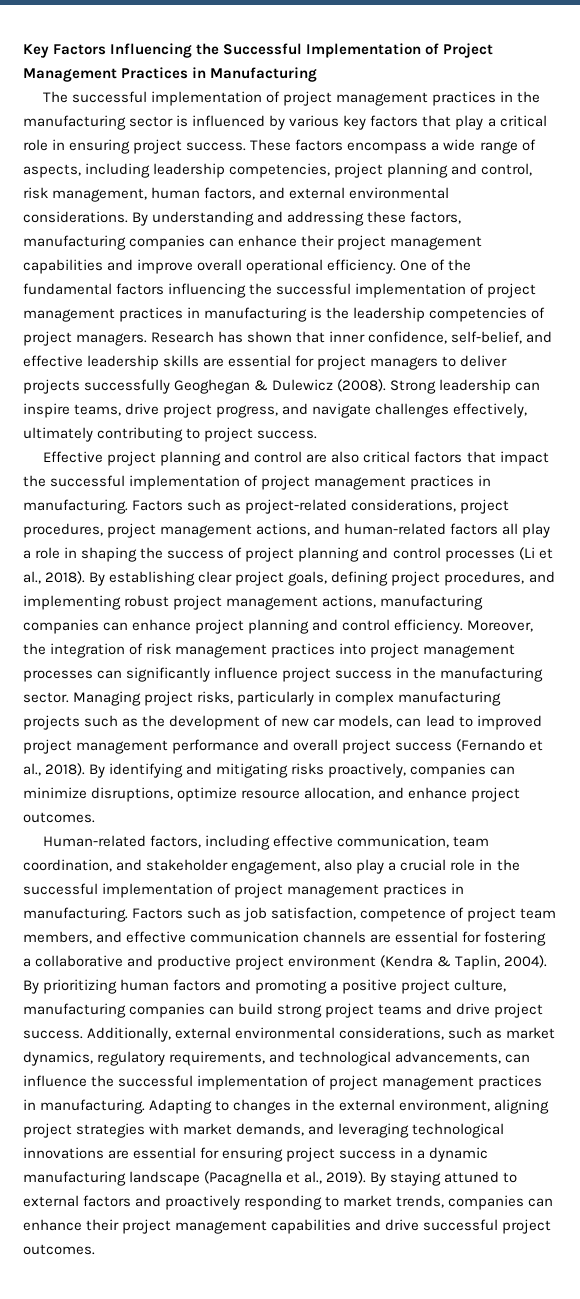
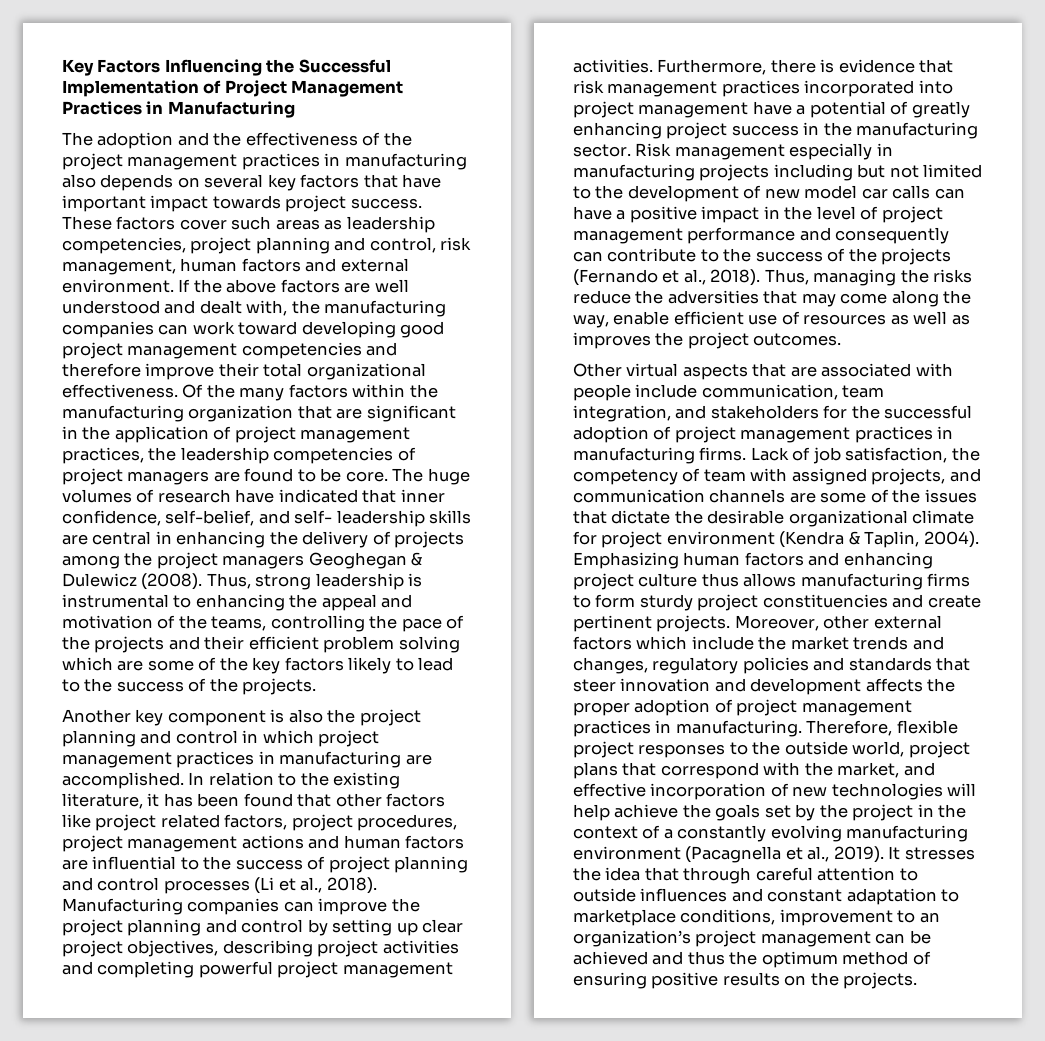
[72,91,541,106] [23,115,547,130] [23,139,536,154] [23,163,151,178] successful implementation of project management practices in the manufacturing sector is influenced by various key factors that play a critical role in ensuring project success. These factors encompass a wide range of aspects, including -> [97,132,412,149] [62,153,467,170] [62,174,442,191] [62,195,422,212] [62,216,343,230] adoption and the effectiveness of the project management practices in manufacturing also depends on several key factors that have important impact towards project success. These factors cover such areas as
[204,187,256,200] factors, -> [241,258,301,272] factors
[349,187,450,199] [23,211,462,226] [23,235,483,250] [23,259,472,274] [23,283,537,298] [23,307,546,322] [23,331,553,346] [23,355,508,370] [23,379,541,394] [23,403,528,418] [23,427,318,442] [43,451,549,466] [23,475,492,490] [23,499,510,514] [23,523,551,538] [23,547,138,562] environmental considerations. By understanding and addressing these factors, manufacturing companies can enhance their project management capabilities and improve overall operational efficiency. One of the fundamental factors influencing the successful implementation of project management practices in manufacturing is the leadership competencies of project managers. Research has shown that inner confidence, self-belief, and effective leadership skills are essential for project managers to deliver projects successfully Geoghegan & Dulewicz (2008). Strong leadership can inspire teams, drive project progress, and navigate challenges effectively, ultimately contributing to project success. // Effective project planning and control are also critical factors that impact the successful implementation of project management practices in manufacturing. Factors such as project-related considerations, project procedures, project management actions, and human-related factors all play a role in shaping -> [62,279,409,293] [62,300,447,317] [62,321,445,338] [62,342,398,359] [62,363,426,380] [62,384,438,401] [62,405,456,422] [62,426,411,443] [62,447,416,464] [62,468,470,485] [62,489,445,503] [62,510,472,527] [62,531,465,548] [62,552,423,569] [62,573,423,590] [62,594,413,611] [62,615,465,632] [62,636,460,653] [62,657,454,674] [62,678,317,695] [62,709,421,726] [62,730,380,747] [62,751,432,768] [62,772,401,789] [62,793,446,809] [62,814,458,831] [62,835,465,852] [62,856,199,870] environment. If the above factors are well understood and dealt with, the manufacturing companies can work toward developing good project management competencies and therefore improve their total organizational effectiveness. Of the many factors within the manufacturing organization that are significant in the application of project management practices, the leadership competencies of project managers are found to be core. The huge volumes of research have indicated that inner confidence, self-belief, and self- leadership skills are central in enhancing the delivery of projects among the project managers Geoghegan & Dulewicz (2008). Thus, strong leadership is instrumental to enhancing the appeal and motivation of the teams, controlling the pace of the projects and their efficient problem solving which are some of the key factors likely to lead to the success of the projects. // Another key component is also the project planning and control in which project management practices in manufacturing are accomplished. In relation to the existing literature, it has been found that other factors like project related factors, project procedures, project management actions and human factors are influential to
[89,571,555,586] [23,595,484,610] [23,619,534,634] [23,643,144,658] By establishing clear project goals, defining project procedures, and implementing robust project management actions, manufacturing companies can enhance project planning and control efficiency. Moreover, the integration of -> [62,898,420,915] [62,919,464,936] [62,940,459,957] [62,961,453,978] [573,59,954,75] Manufacturing companies can improve the project planning and control by setting up clear project objectives, describing project activities and completing powerful project management activities. Furthermore, there is evidence that
(336, 650) none -> [804,80,915,97] incorporated
[23,667,279,682] processes can significantly influence -> [752,101,970,118] [573,122,662,139] have a potential of greatly enhancing
[73,691,502,706] [23,715,542,730] [23,739,544,754] [23,763,516,778] [23,787,521,802] [23,812,95,823] [43,835,490,850] [23,859,520,874] [23,883,465,898] [23,907,557,922] [23,931,547,946] [23,955,548,970] [23,979,507,994] [23,1003,544,1018] [23,1027,556,1042] [23,1051,531,1066] [23,1075,543,1090] [23,1099,550,1114] [23,1123,505,1138] [23,1147,489,1162] [23,1171,518,1186] [23,1195,554,1210] [23,1219,552,1234] [23,1244,95,1255] Managing project risks, particularly in complex manufacturing projects such as the development of new car models, can lead to improved project management performance and overall project success (Fernando et al., 2018). By identifying and mitigating risks proactively, companies can minimize disruptions, optimize resource allocation, and enhance project outcomes. // Human-related factors, including effective communication, team coordination, and stakeholder engagement, also play a crucial role in the successful implementation of project management practices in manufacturing. Factors such as job satisfaction, competence of project team members, and effective communication channels are essential for fostering a collaborative and productive project environment (Kendra & Taplin, 2004). By prioritizing human factors and promoting a positive project culture, manufacturing companies can build strong project teams and drive project success. Additionally, external environmental considerations, such as market dynamics, regulatory requirements, and technological advancements, can influence the successful implementation of project management practices in manufacturing. Adapting to changes in the external environment, aligning project strategies with market demands, and leveraging technological innovations are essential for ensuring project success in a dynamic manufacturing landscape (Pacagnella et al., 2019). By staying attuned to external factors and proactively responding to market trends, companies can enhance their project management capabilities and drive successful project outcomes. -> [635,143,893,160] [573,164,983,181] [573,185,965,202] [573,206,943,223] [573,227,950,244] [573,248,952,265] [573,269,973,286] [573,290,972,307] [573,311,970,328] [573,332,842,349] [573,363,953,380] [573,384,885,401] [573,405,973,422] [573,426,954,443] [573,447,980,464] [573,468,981,485] [573,489,977,503] [573,510,975,527] [573,531,979,548] [573,552,933,569] [573,573,971,590] [573,594,981,611] [573,615,942,632] [573,636,944,650] [573,657,971,674] [573,678,956,695] [573,699,912,716] [573,720,958,737] [573,741,970,758] [573,762,935,779] [573,783,977,800] [573,804,967,821] [573,825,969,842] [573,846,975,863] [573,867,918,884] [573,888,960,905] [573,909,940,926] [573,930,931,947] [573,951,931,968] [573,972,918,989] Risk management especially in manufacturing projects including but not limited to the development of new model car calls can have a positive impact in the level of project management performance and consequently can contribute to the success of the projects (Fernando et al., 2018). Thus, managing the risks reduce the adversities that may come along the way, enable efficient use of resources as well as improves the project outcomes. // Other virtual aspects that are associated with people include communication, team integration, and stakeholders for the successful adoption of project management practices in manufacturing firms. Lack of job satisfaction, the competency of team with assigned projects, and communication channels are some of the issues that dictate the desirable organizational climate for project environment (Kendra & Taplin, 2004). Emphasizing human factors and enhancing project culture thus allows manufacturing firms to form sturdy project constituencies and create pertinent projects. Moreover, other external factors which include the market trends and changes, regulatory policies and standards that steer innovation and development affects the proper adoption of project management practices in manufacturing. Therefore, flexible project responses to the outside world, project plans that correspond with the market, and effective incorporation of new technologies will help achieve the goals set by the project in the context of a constantly evolving manufacturing environment (Pacagnella et al., 2019). It stresses the idea that through careful attention to outside influences and constant adaptation to marketplace conditions, improvement to an organization’s project management can be achieved and thus the optimum method of ensuring positive results on the projects.

